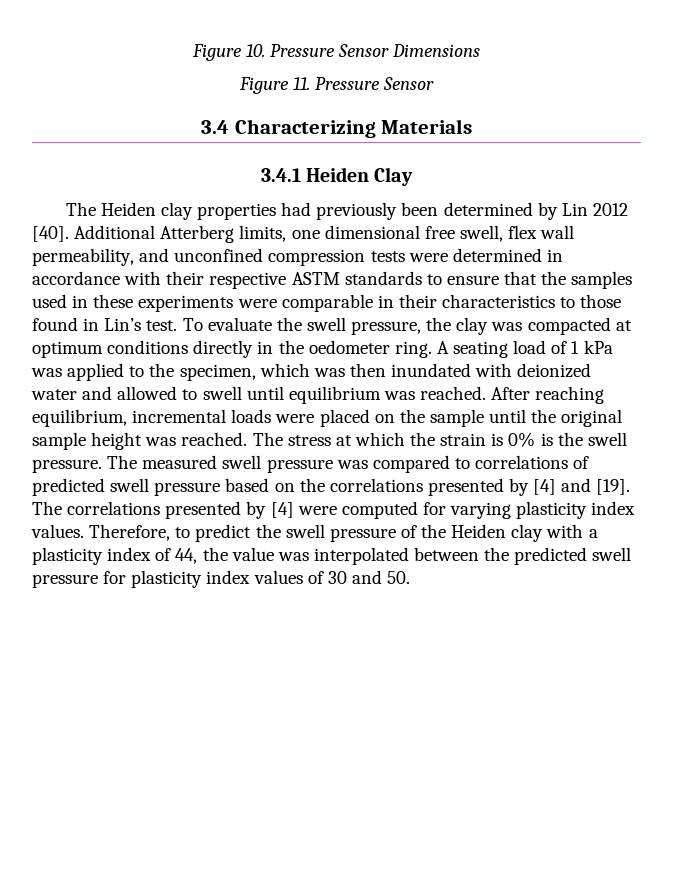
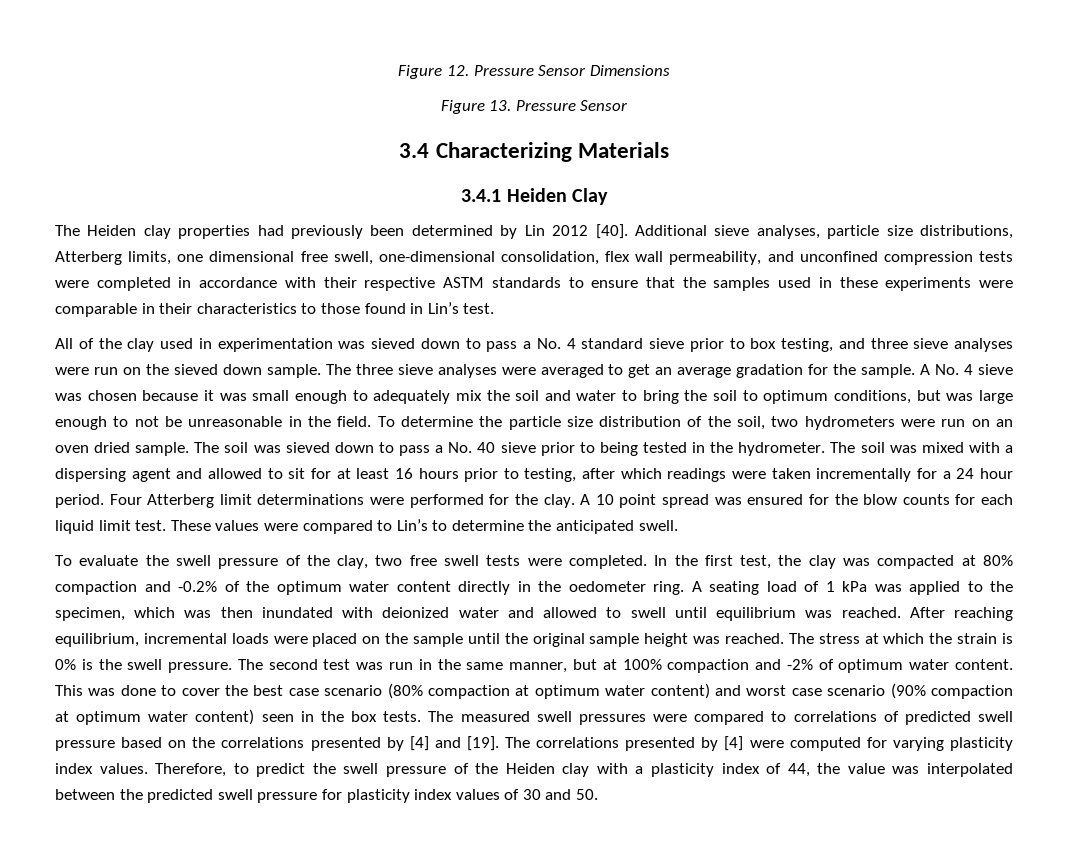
[191,44,265,61] Figure 10. -> [398,65,469,79] Figure 12.
[292,77,310,90] 11. -> [489,100,512,111] 13.
(156, 232) none -> [714,225,1013,239] sieve analyses, particle size distributions,
(503, 233) none -> [378,251,599,265] one-dimensional consolidation,
[452,248,542,262] determined -> [96,277,171,291] completed
[182,317,422,335] To evaluate the swell pressure, -> [55,338,1013,352] [55,364,1014,378] [55,390,1014,404] [55,416,1014,430] [55,442,1014,456] [55,468,1014,482] [55,494,1013,508] [55,519,678,534] [55,555,772,569] // All of the clay used in experimentation was sieved down to pass a No. 4 standard sieve prior to box testing, and three sieve analyses were run on the sieved down sample. The three sieve analyses were averaged to get an average gradation for the sample. A No. 4 sieve was chosen because it was small enough to adequately mix the soil and water to bring the soil to optimum conditions, but was large enough to not be unreasonable in the field. To determine the particle size distribution of the soil, two hydrometers were run on an oven dried sample. The soil was sieved down to pass a No. 40 sieve prior to being tested in the hydrometer. The soil was mixed with a dispersing agent and allowed to sit for at least 16 hours prior to testing, after which readings were taken incrementally for a 24 hour period. Four Atterberg limit determinations were performed for the clay. A 10 point spread was ensured for the blow counts for each liquid limit test. These values were compared to Lin’s to determine the anticipated swell. // To evaluate the swell pressure of the clay, two free swell tests were completed. In the first test,
[32,340,189,358] optimum conditions -> [983,555,1014,566] [55,581,451,595] 80% compaction and -0.2% of the optimum water content
[142,455,368,473] measured swell pressure was -> [268,659,1013,673] [55,683,1013,699] [55,709,688,725] second test was run in the same manner, but at 100% compaction and -2% of optimum water content. This was done to cover the best case scenario (80% compaction at optimum water content) and worst case scenario (90% compaction at optimum water content) seen in the box tests. The measured swell pressures were

